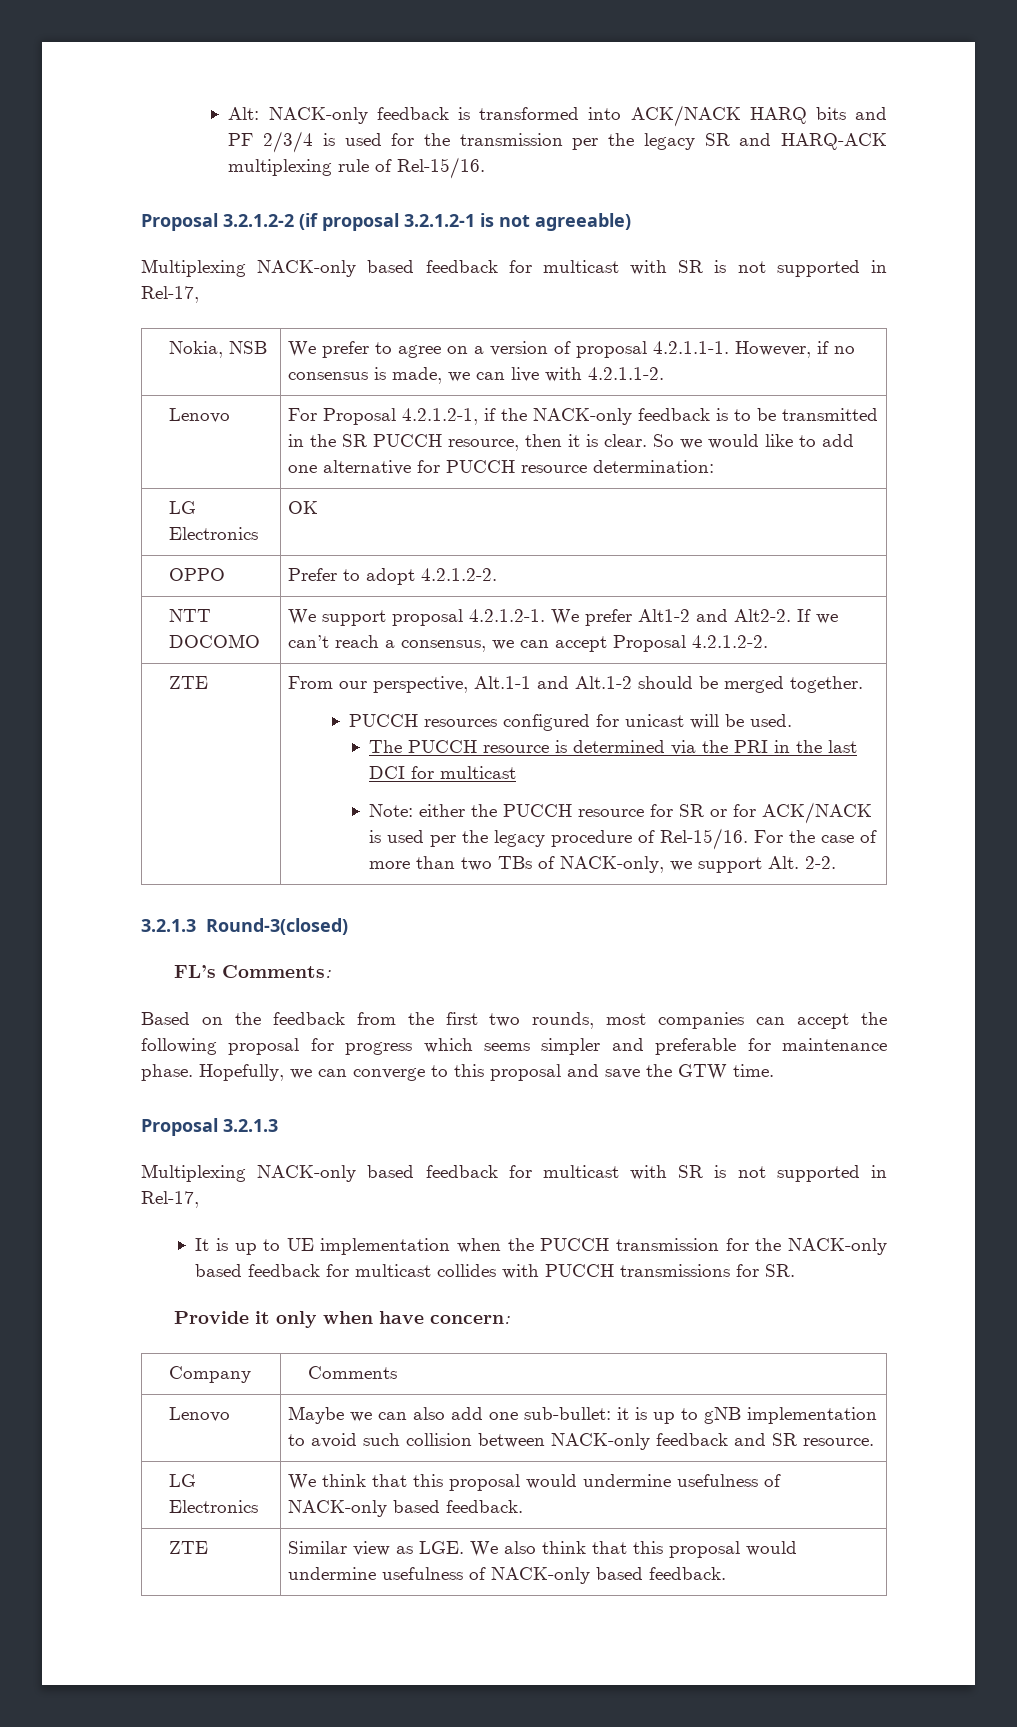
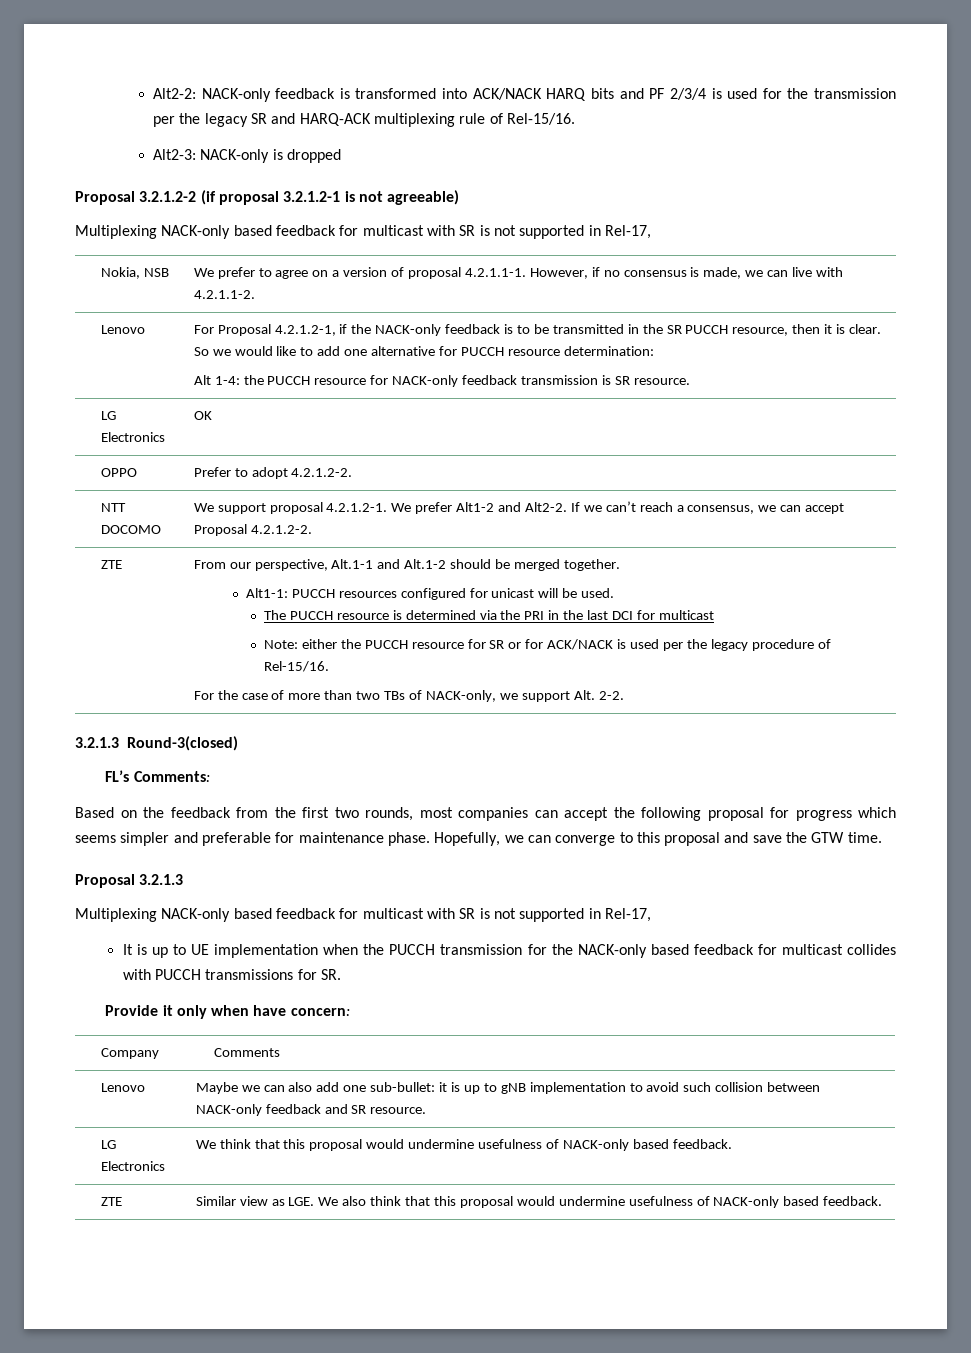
[228,107,260,120] Alt: -> [152,88,196,99] Alt2-2:
(486, 168) none -> [152,149,341,163] // Alt2-3: NACK-only is dropped
(715, 466) none -> [193,375,690,387] // Alt 1-4: the PUCCH resource for NACK-only feedback transmission is SR resource.
(864, 684) none -> [245,588,288,598] Alt1-1:
(749, 839) none -> (329, 666) //

